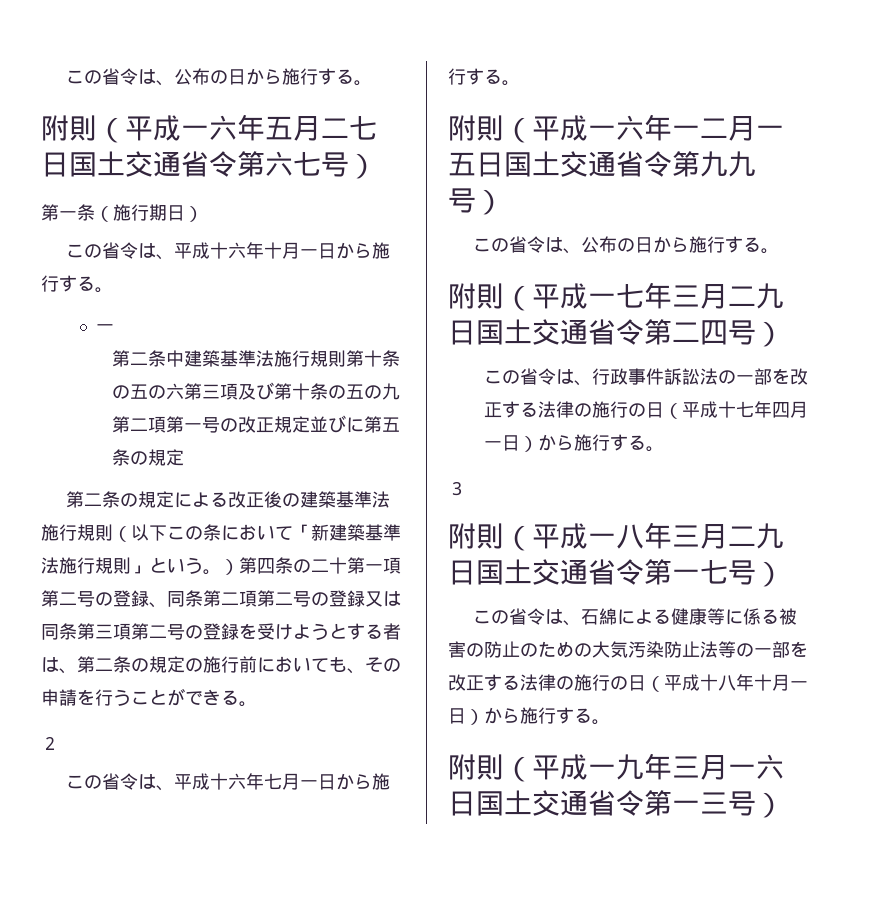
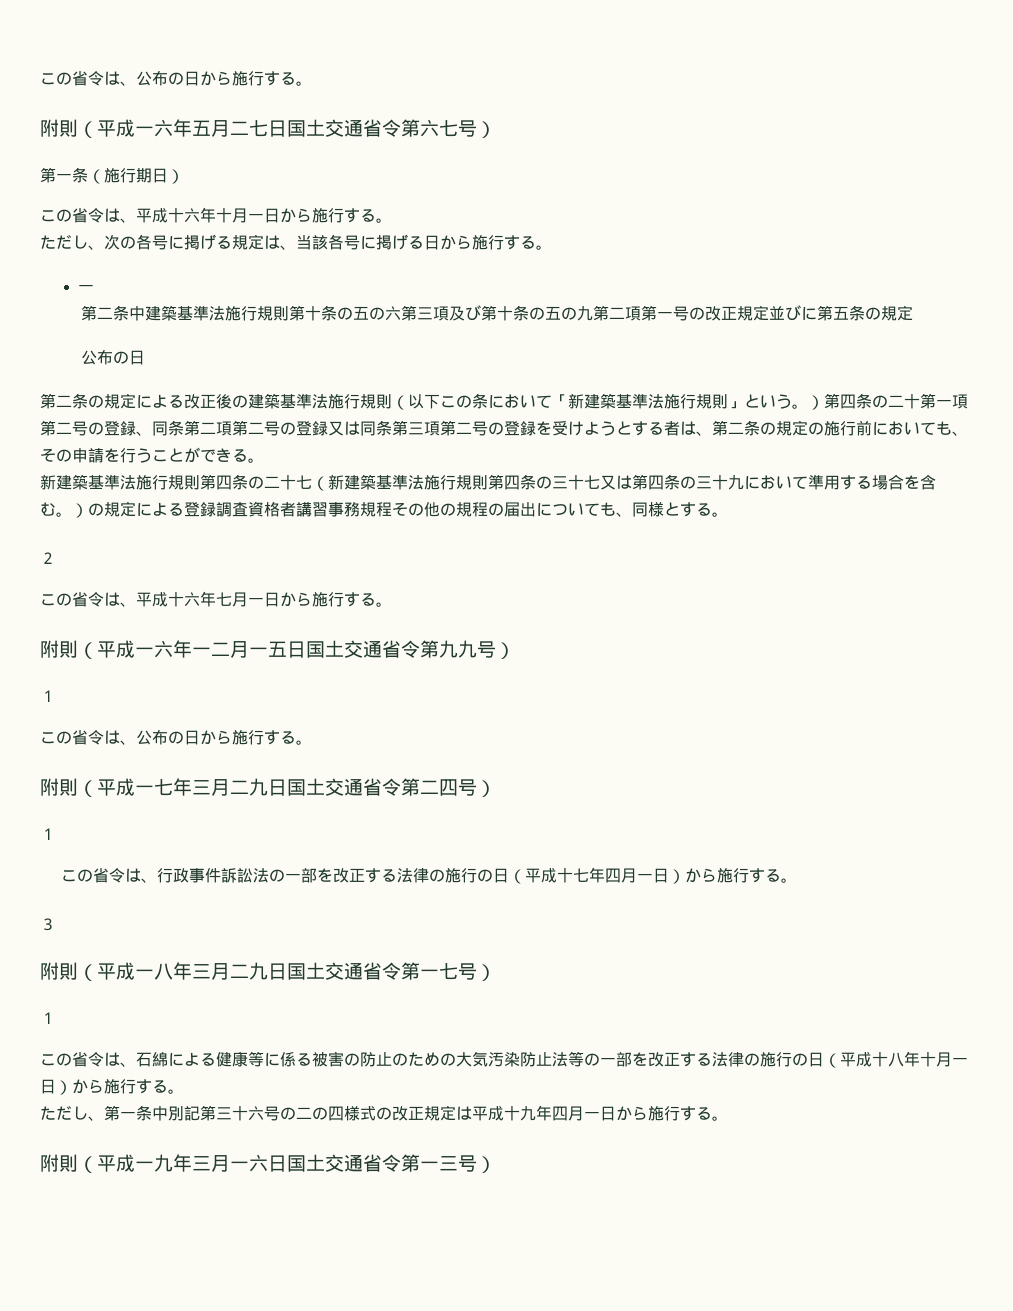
(113, 290) none -> [40,234,552,250] // ただし、次の各号に掲げる規定は、当該各号に掲げる日から施行する。
(185, 457) none -> [81,349,146,365] // 公布の日
(257, 704) none -> [40,474,936,491] [40,501,728,518] // 新建築基準法施行規則第四条の二十七（新建築基準法施行規則第四条の三十七又は第四条の三十九において準用する場合を含む。）の規定による登録調査資格者講習事務規程その他の規程の届出についても、同様とする。
(504, 202) none -> [40,690,56,702] // １
(784, 334) none -> [40,828,56,840] // １
(784, 574) none -> [40,1012,56,1024] // １
(610, 722) none -> [40,1105,728,1121] // ただし、第一条中別記第三十六号の二の四様式の改正規定は平成十九年四月一日から施行する。

